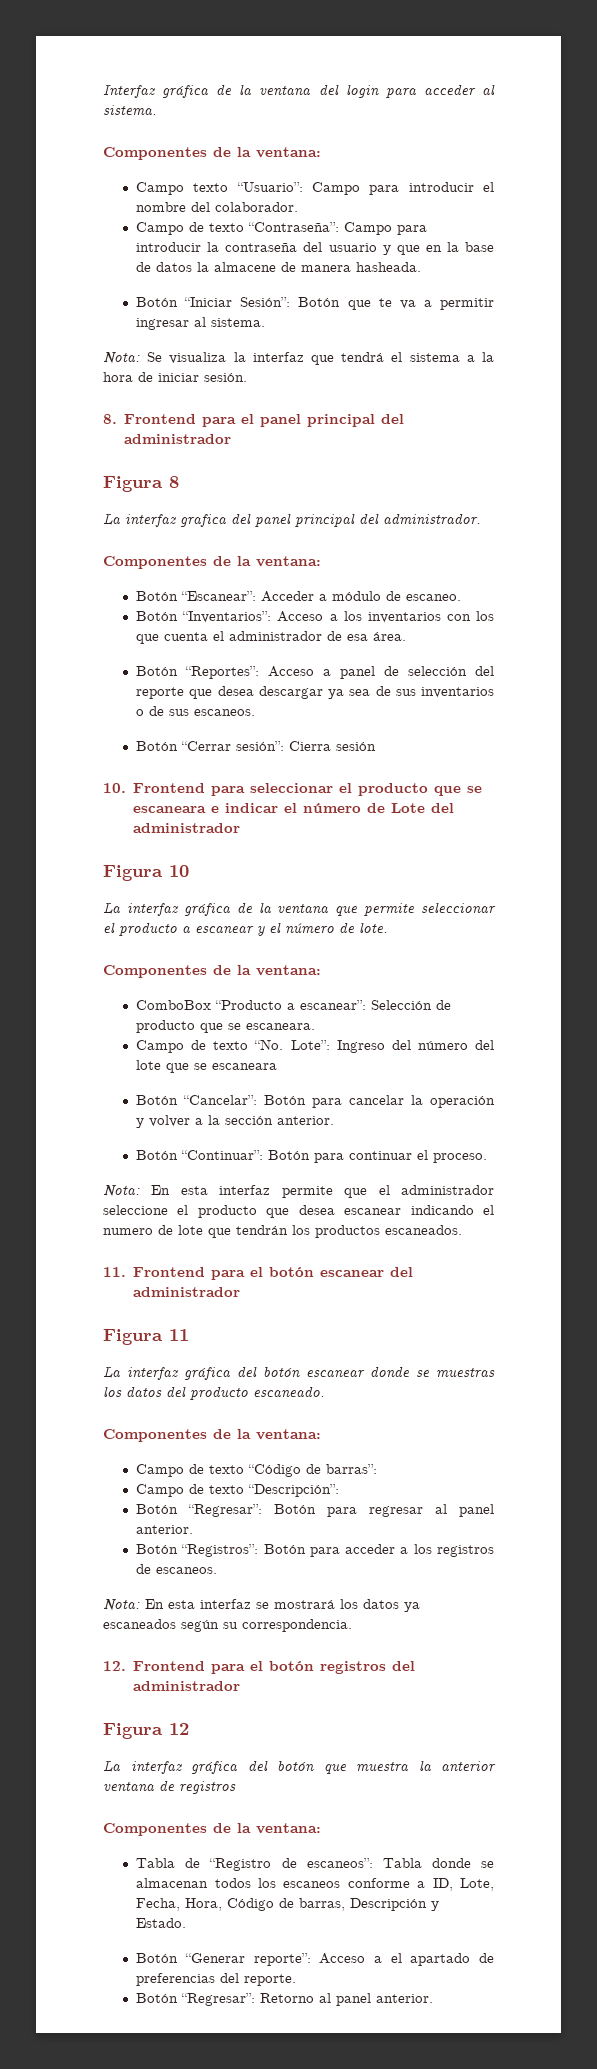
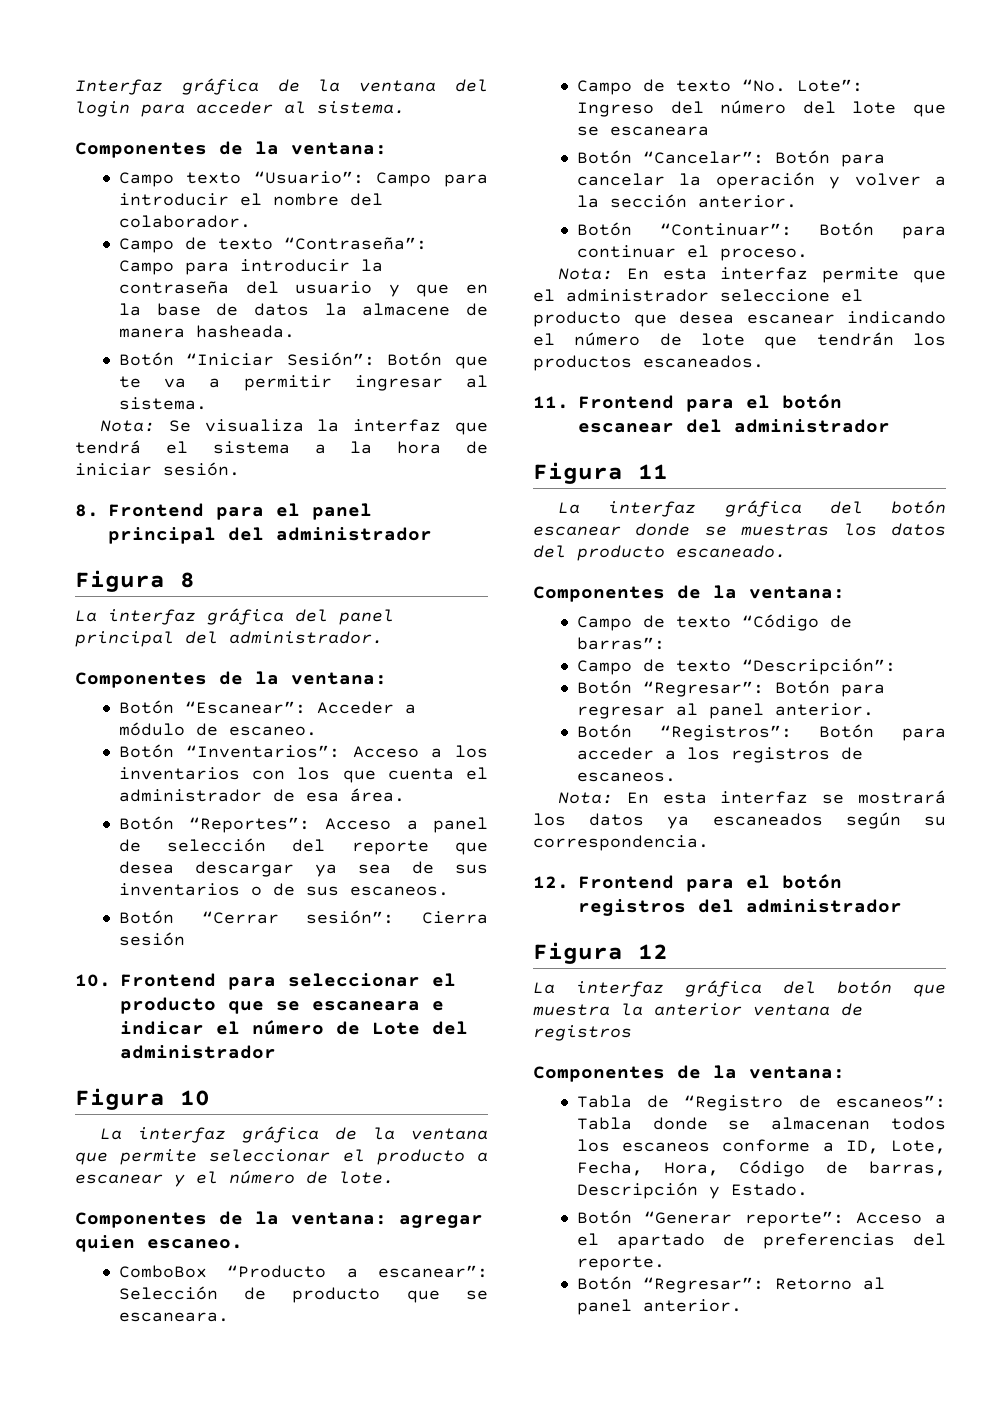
[180,514,227,527] grafica -> [207,608,284,625] gráfica
(321, 970) none -> [399,1215,483,1228] [75,1235,243,1252] agregar quien escaneo.
[103,1228,153,1235] numero -> [574,332,641,346] número

